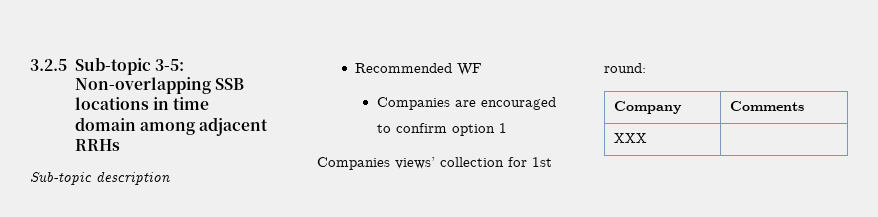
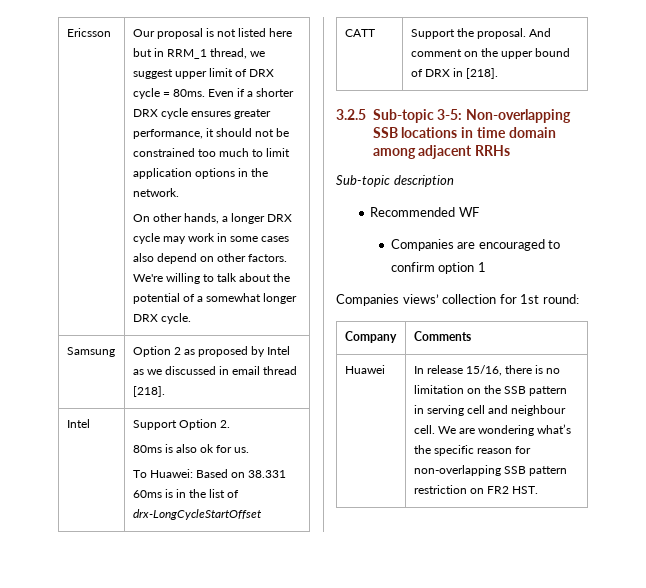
(30, 65) none -> [66,28,111,37] [132,28,293,39] [132,48,266,59] [132,68,275,79] [132,88,295,99] [132,108,272,119] [132,128,290,139] [132,148,291,157] [132,168,269,179] [132,188,179,197] [132,213,293,224] [132,233,290,244] [132,253,288,264] [132,273,291,284] [132,293,298,304] [132,313,191,324] [66,347,115,357] [132,346,291,357] [132,366,298,375] [132,386,165,397] [66,419,90,428] [132,419,231,430] [132,444,250,453] [132,469,287,478] [132,489,240,498] [132,509,262,520] [344,29,375,37] [410,28,552,39] [410,48,571,59] [410,68,499,79] Ericsson | Our proposal is not listed here but in RRM_1 thread, we suggest upper limit of DRX cycle = 80ms. Even if a shorter DRX cycle ensures greater performance, it should not be constrained too much to limit application options in the network. // On other hands, a longer DRX cycle may work in some cases also depend on other factors. We're willing to talk about the potential of a somewhat longer DRX cycle. // Samsung | Option 2 as proposed by Intel as we discussed in email thread [218]. // Intel | Support Option 2. // 80ms is also ok for us. // To Huawei: Based on 38.331 60ms is in the list of drx-LongCycleStartOffset // CATT | Support the proposal. And comment on the upper bound of DRX in [218]. //
[613,133,647,143] XXX | -> [344,365,385,374] [413,365,561,376] [413,385,568,396] [413,405,567,416] [413,424,572,436] [413,445,532,456] [413,465,568,476] [413,485,539,494] Huawei | In release 15/16, there is no limitation on the SSB pattern in serving cell and neighbour cell. We are wondering what’s the specific reason for non-overlapping SSB pattern restriction on FR2 HST.

